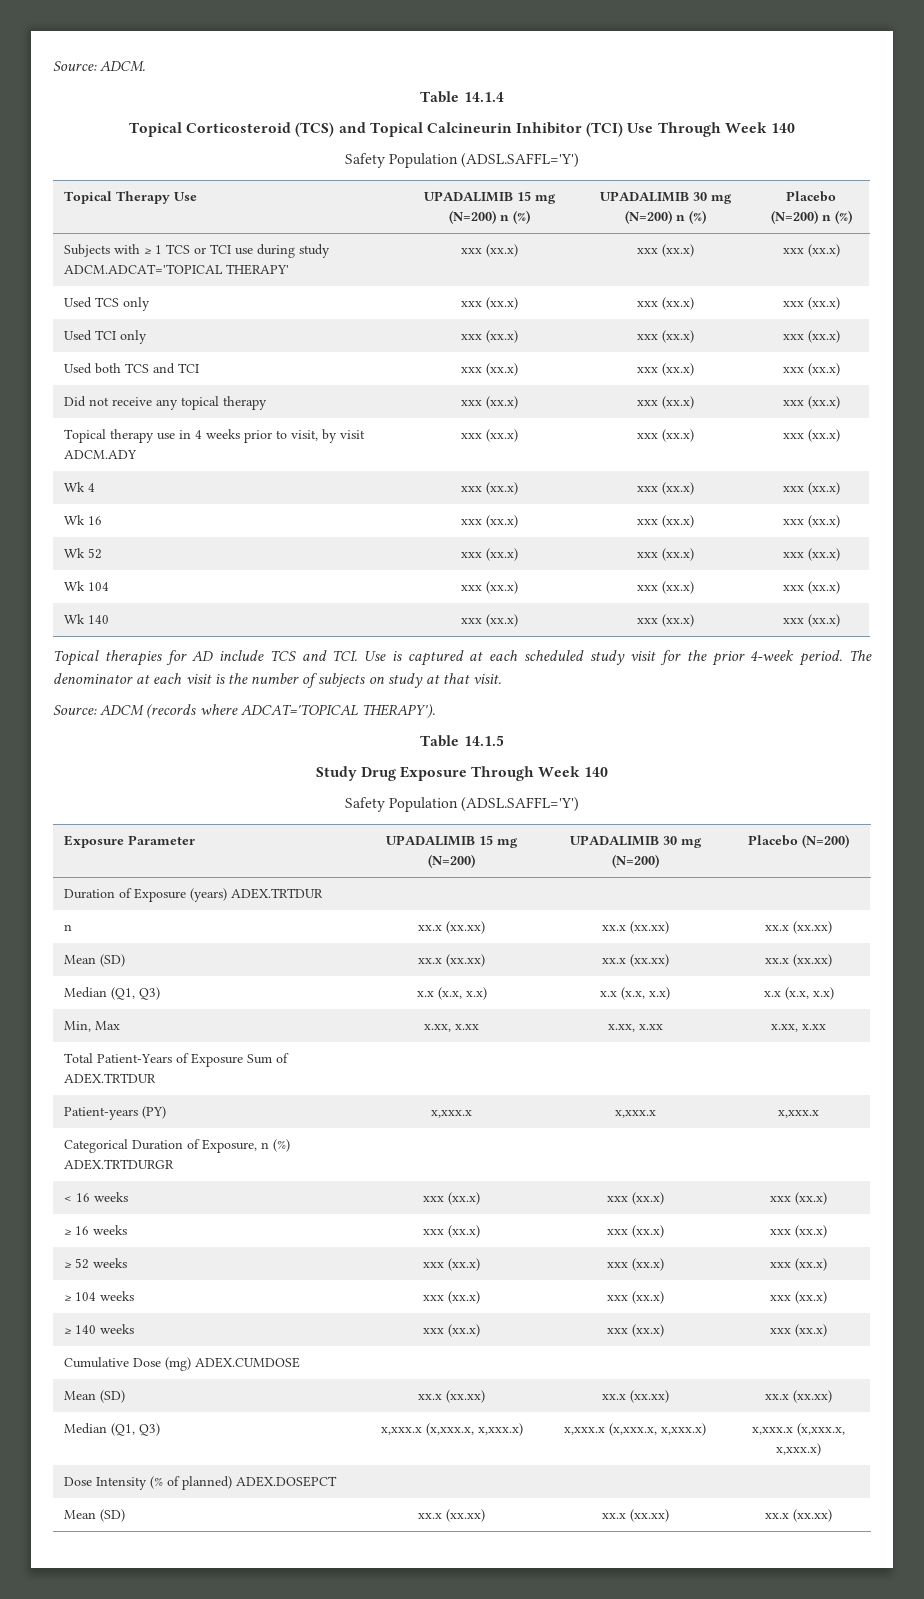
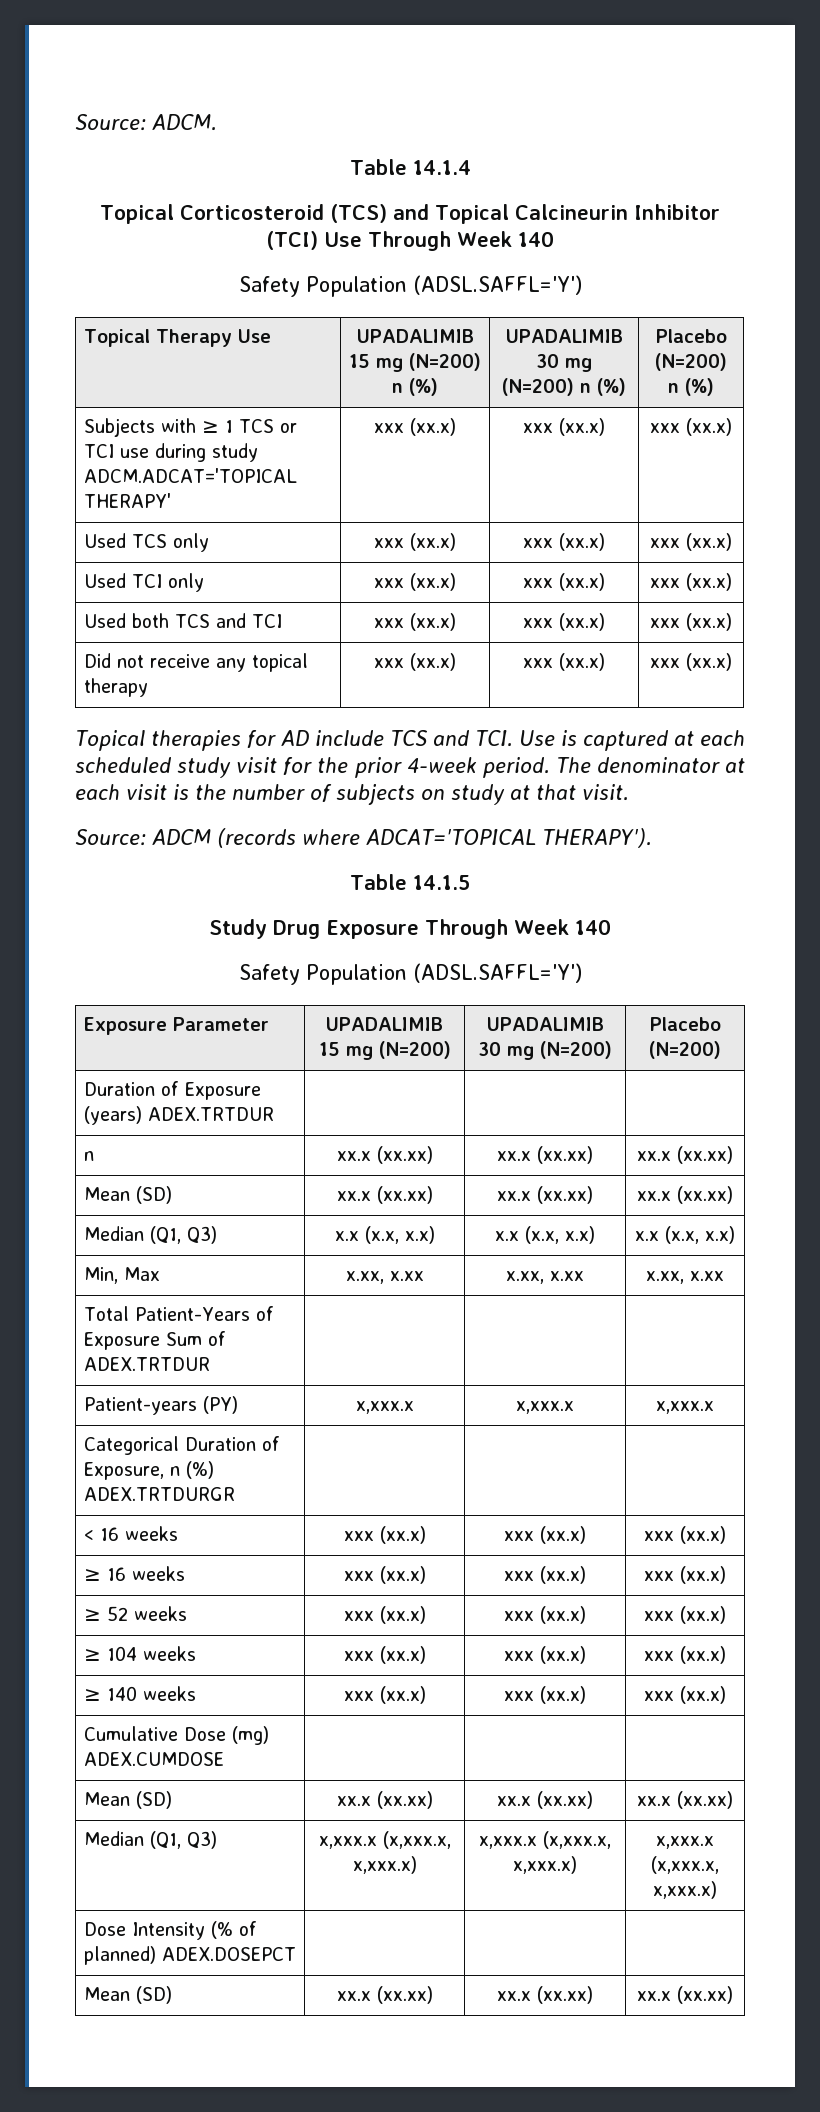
[63,429,365,443] [63,450,137,459] [461,429,518,442] [636,429,694,442] [782,429,840,442] [63,482,95,492] [461,482,518,495] [636,482,694,495] [782,482,840,495] [63,515,102,525] [461,515,518,528] [636,515,694,528] [782,515,840,528] [63,548,102,559] [461,548,518,561] [636,548,694,561] [782,548,840,561] [63,581,109,591] [461,581,518,594] [636,581,694,594] [782,581,840,594] [63,614,109,624] [461,614,518,627] [636,614,694,627] [782,614,840,627] // Topical therapy use in 4 weeks prior to visit, by visit ADCM.ADY | xxx (xx.x) | xxx (xx.x) | xxx (xx.x) // Wk 4 | xxx (xx.x) | xxx (xx.x) | xxx (xx.x) // Wk 16 | xxx (xx.x) | xxx (xx.x) | xxx (xx.x) // Wk 52 | xxx (xx.x) | xxx (xx.x) | xxx (xx.x) // Wk 104 | xxx (xx.x) | xxx (xx.x) | xxx (xx.x) // Wk 140 | xxx (xx.x) | xxx (xx.x) | xxx (xx.x) -> (732, 662) none

